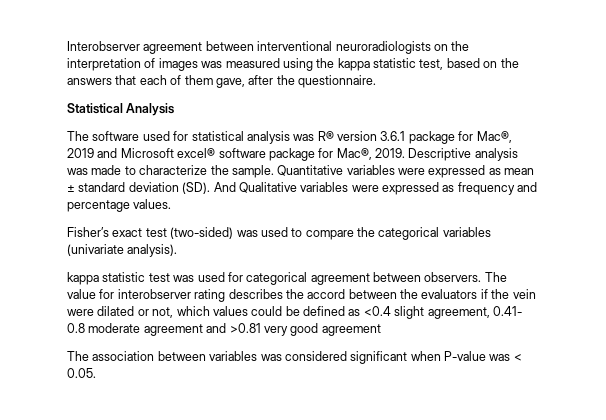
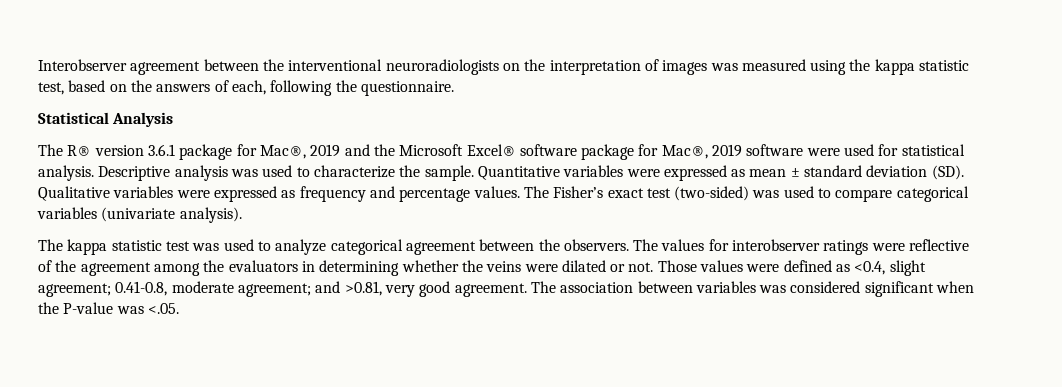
(254, 46) none -> [262,59,284,71] the
[115,75,274,88] that each of them gave, after -> [214,80,333,96] of each, following
[92,131,315,144] software used for statistical analysis was -> (63, 150) none
[120,148,216,158] Microsoft excel® -> [373,144,516,156] the Microsoft Excel®
[375,148,405,158] 2019. -> [712,144,965,157] [38,165,94,181] 2019 software were used for statistical analysis.
[91,165,122,175] made -> [262,165,293,177] used
[213,182,236,192] And -> (964, 172) none
(172, 204) // -> [523,186,549,198] The
[357,227,375,237] the -> (893, 195) none
(178, 250) none -> [38,239,63,251] The
[227,272,243,282] for -> [257,239,327,255] to analyze
(421, 277) none -> [538,239,560,251] the
[67,289,96,299] value -> [661,239,705,251] values
[194,289,536,302] [67,306,522,319] [67,323,261,336] rating describes the accord between the evaluators if the vein were dilated or not, which values could be defined as <0.4 slight agreement, 0.41- 0.8 moderate agreement and >0.81 -> [823,239,970,255] [38,260,926,276] [38,281,382,297] ratings were reflective of the agreement among the evaluators in determining whether the veins were dilated or not. Those values were defined as <0.4, slight agreement; 0.41-0.8, moderate agreement; and >0.81,
[321,324,381,336] agreement // -> [454,283,527,297] agreement.
(441, 356) none -> [38,302,59,314] the
[513,354,522,361] [67,368,96,378] < 0.05. -> [147,303,179,314] <.05.

